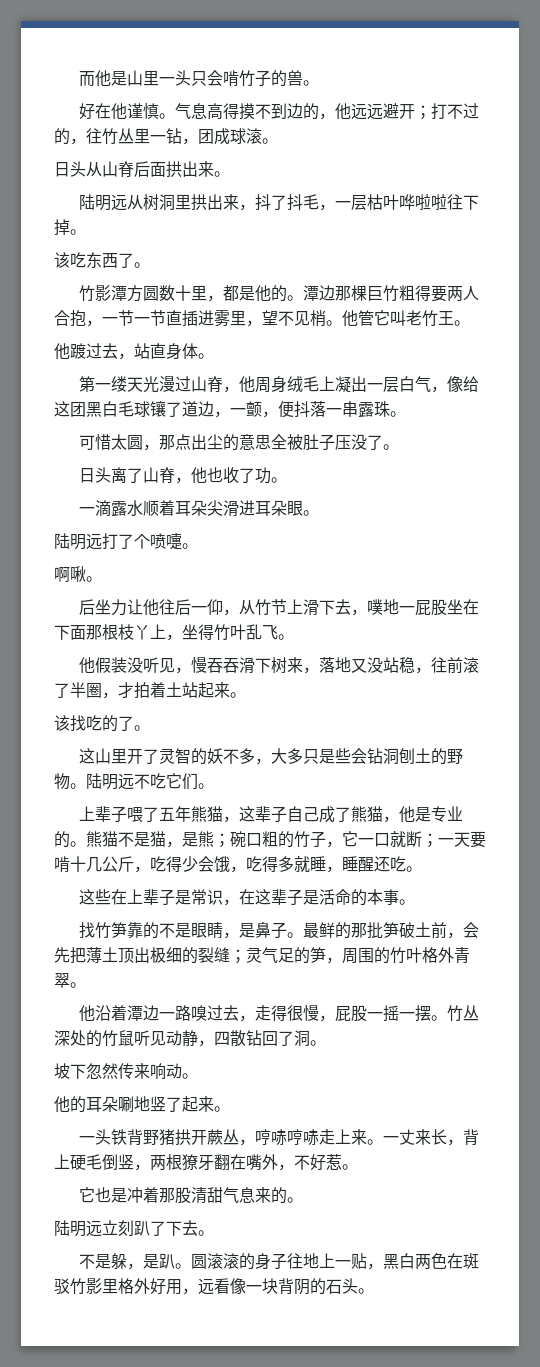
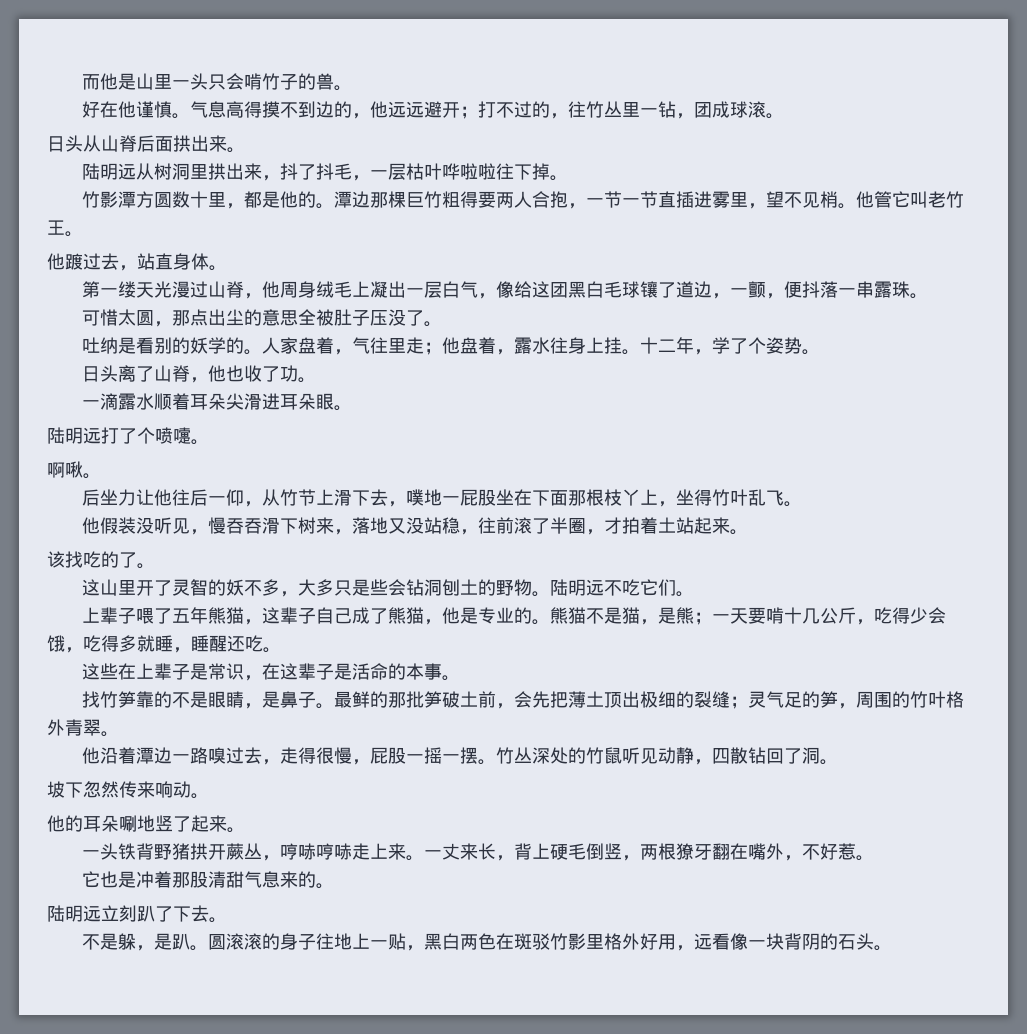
[54,252,150,268] // 该吃东西了。 -> (569, 178) none
(399, 447) none -> [82,337,821,355] // 吐纳是看别的妖学的。人家盘着，气往里走；他盘着，露水往身上挂。十二年，学了个姿势。
[230,831,438,848] 碗口粗的竹子，它一口就断； -> (713, 618) none

